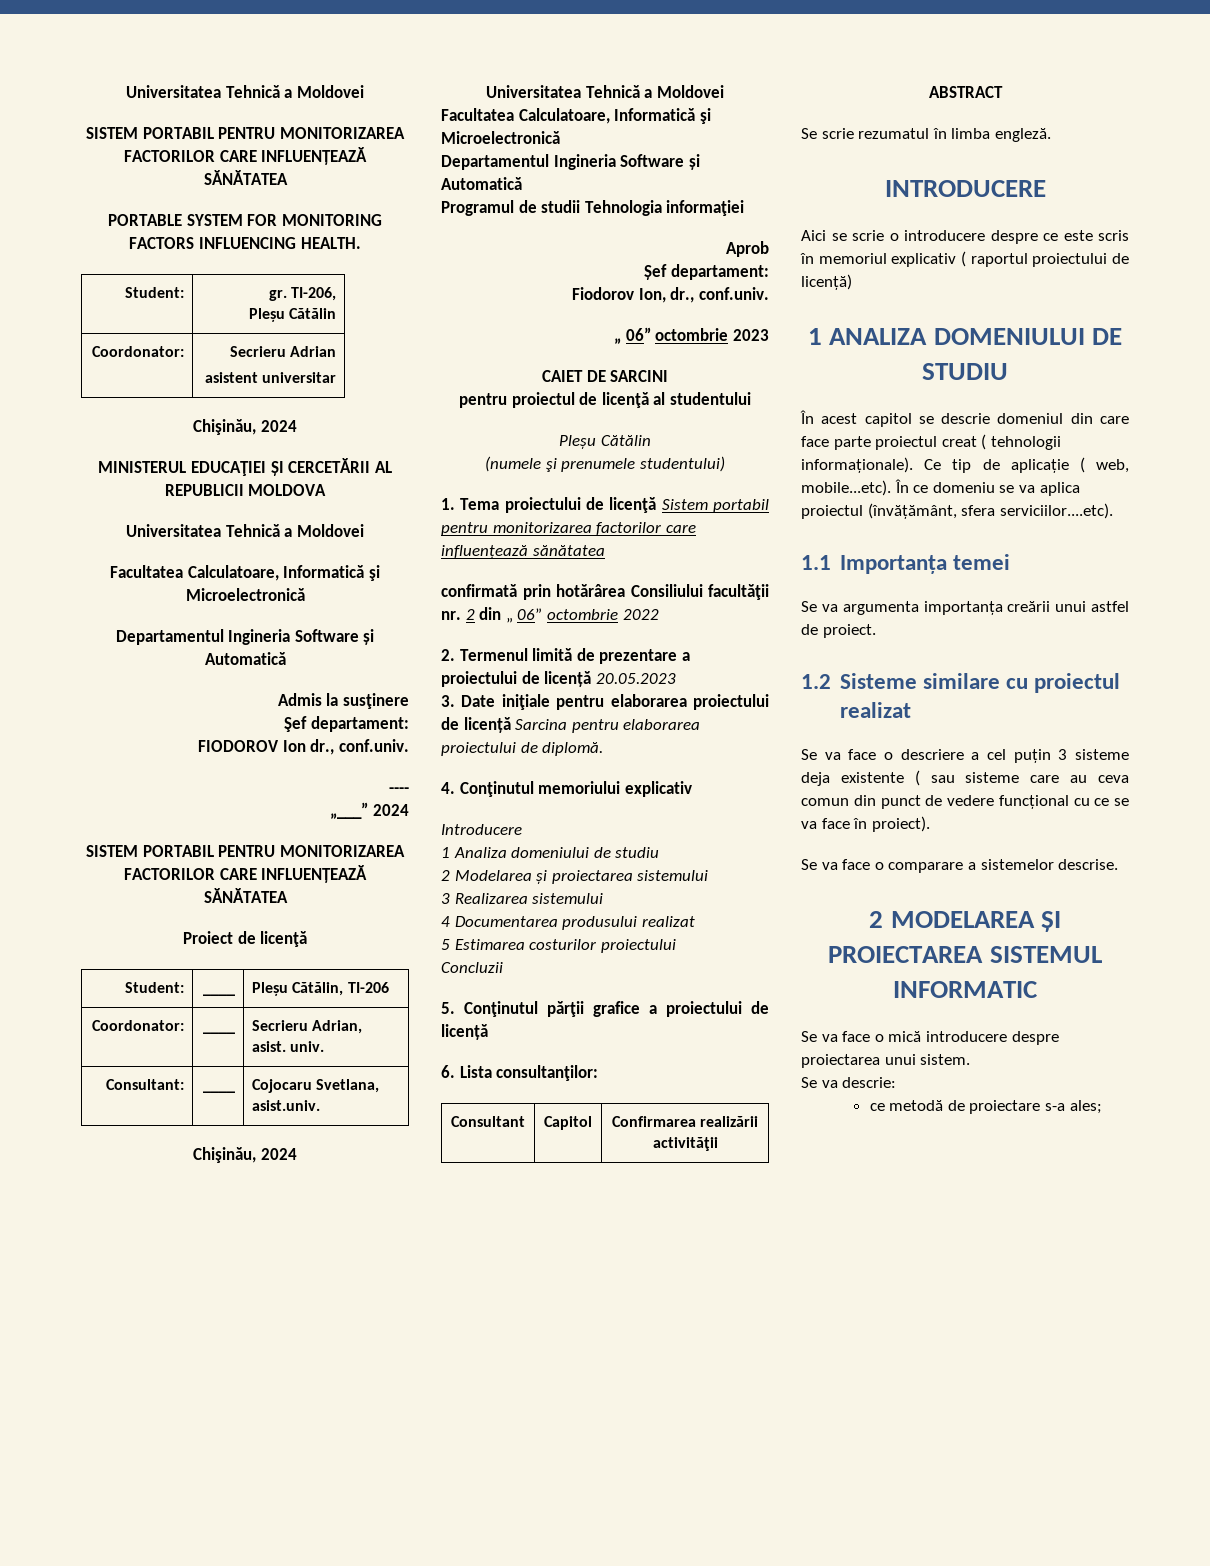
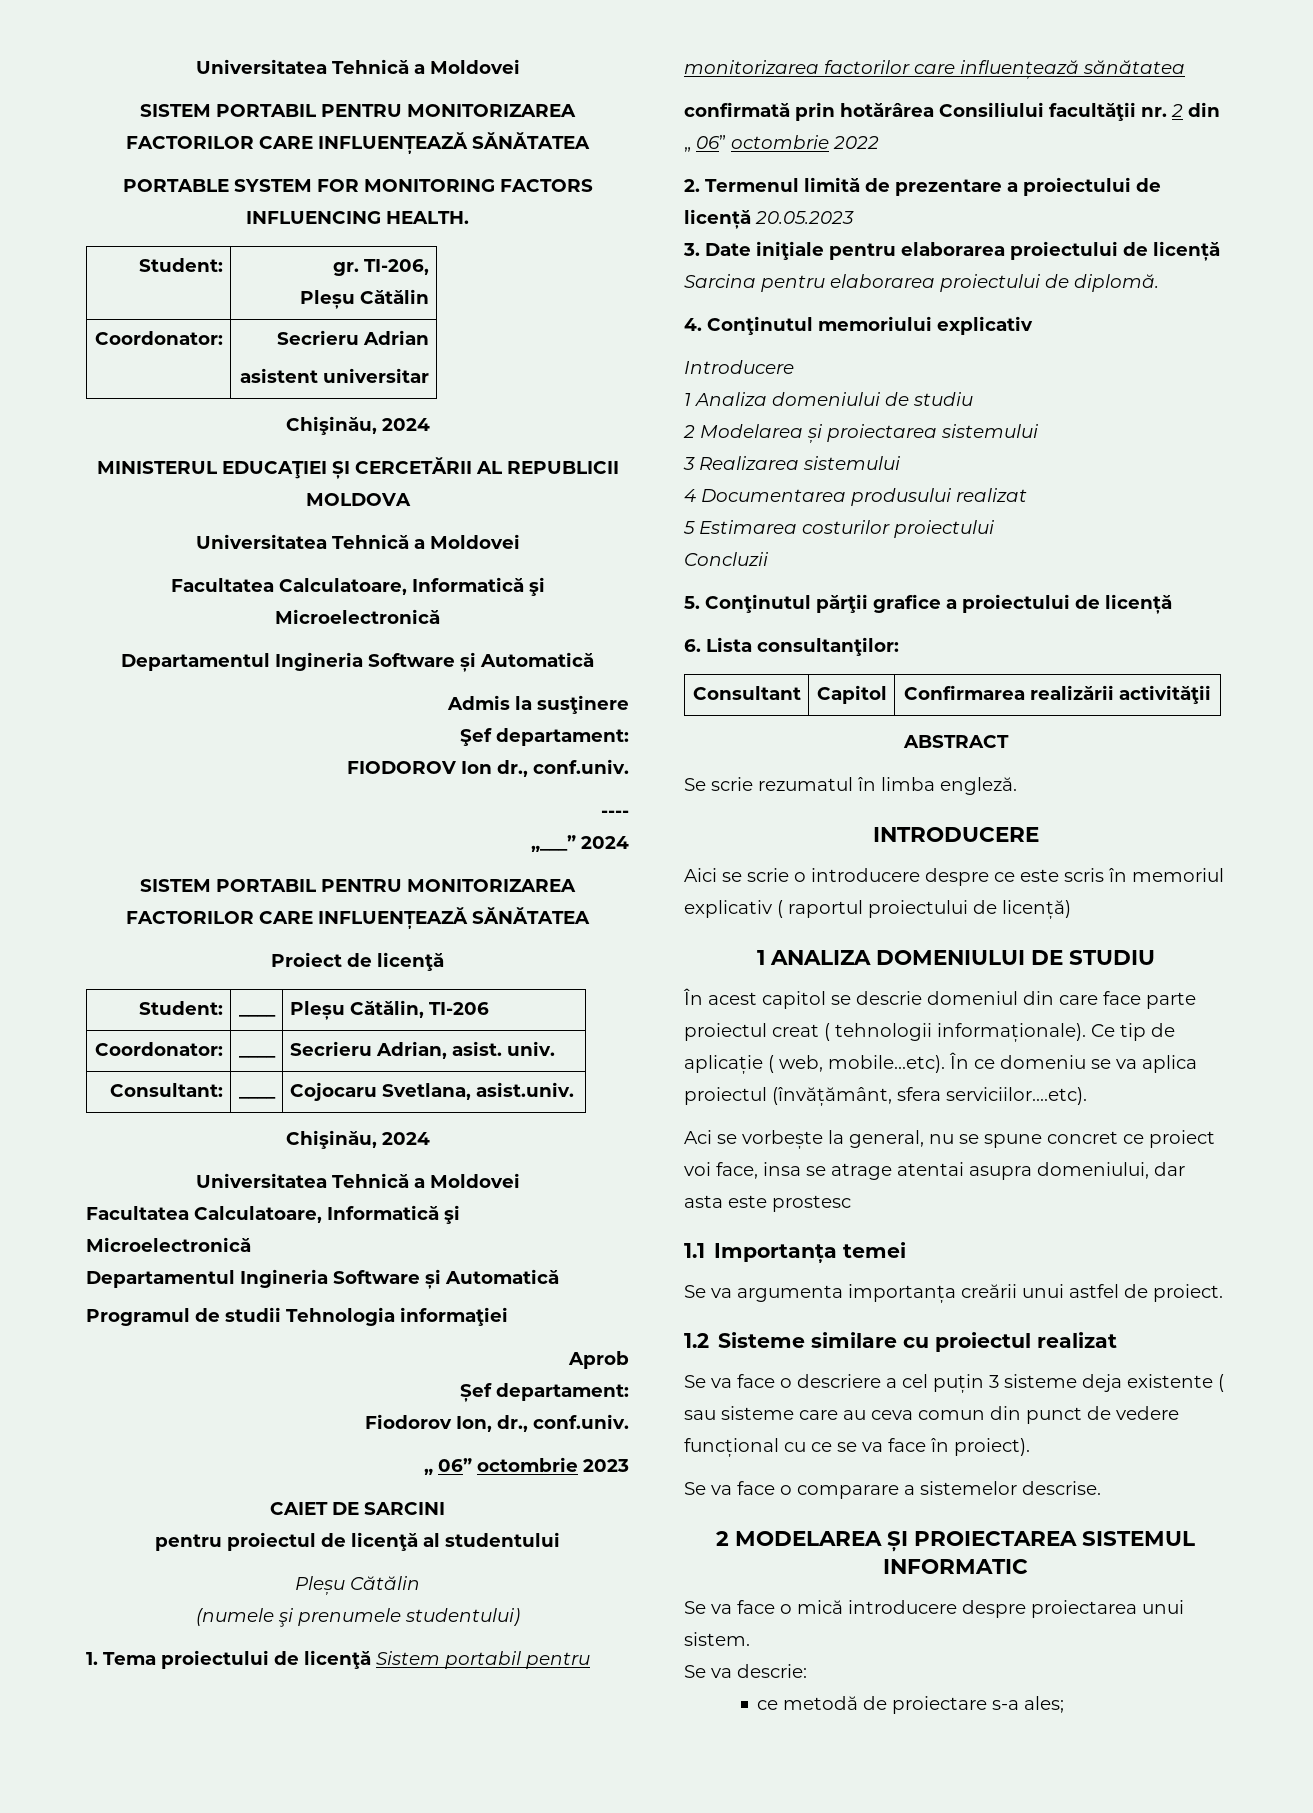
(1113, 511) none -> [684,1130,1215,1149] [684,1162,1185,1180] [684,1195,851,1212] // Aci se vorbește la general, nu se spune concret ce proiect voi face, insa se atrage atentai asupra domeniului, dar asta este prostesc

